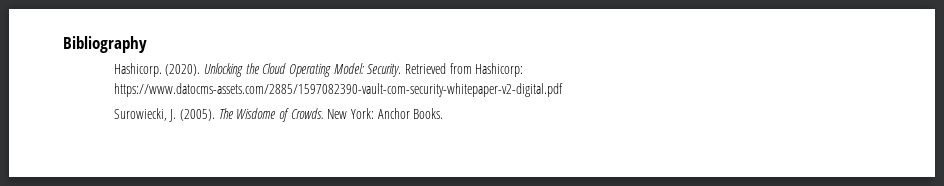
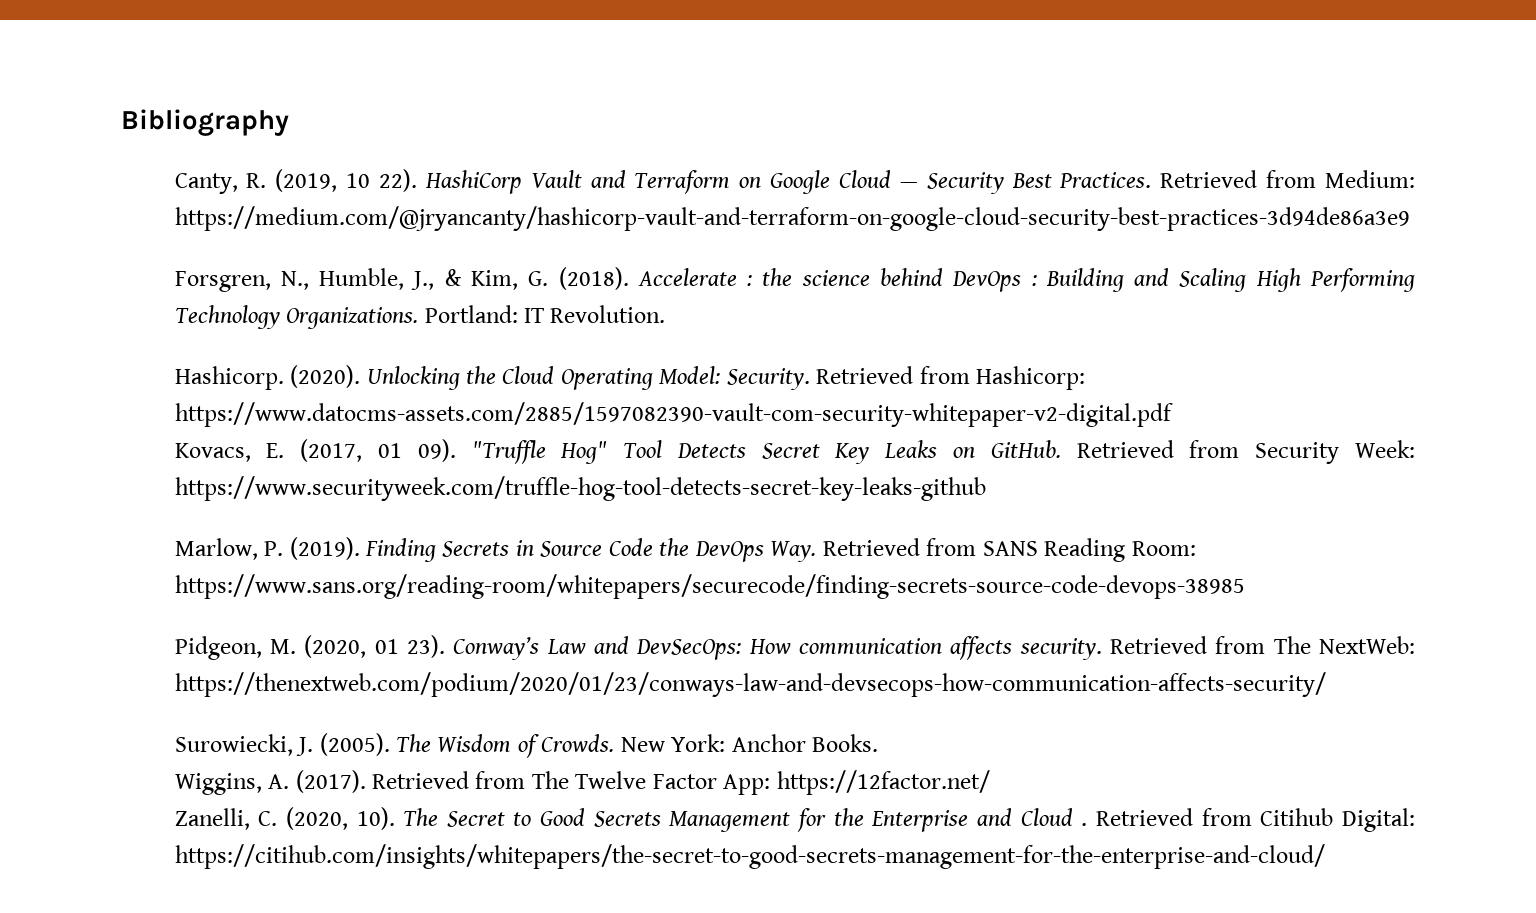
(147, 44) none -> [174,169,1415,194] [174,206,1410,231] [174,267,1415,292] [174,305,666,329] // Canty, R. (2019, 10 22). HashiCorp Vault and Terraform on Google Cloud — Security Best Practices. Retrieved from Medium: https://medium.com/@jryancanty/hashicorp-vault-and-terraform-on-google-cloud-security-best-practices-3d94de86a3e9 // Forsgren, N., Humble, J., & Kim, G. (2018). Accelerate : the science behind DevOps : Building and Scaling High Performing Technology Organizations. Portland: IT Revolution.
(563, 90) none -> [174,439,1415,464] [174,476,986,501] [174,537,1196,562] [174,574,1245,599] [174,635,1415,660] [174,672,1326,697] // Kovacs, E. (2017, 01 09). "Truffle Hog" Tool Detects Secret Key Leaks on GitHub. Retrieved from Security Week: https://www.securityweek.com/truffle-hog-tool-detects-secret-key-leaks-github // Marlow, P. (2019). Finding Secrets in Source Code the DevOps Way. Retrieved from SANS Reading Room: https://www.sans.org/reading-room/whitepapers/securecode/finding-secrets-source-code-devops-38985 // Pidgeon, M. (2020, 01 23). Conway’s Law and DevSecOps: How communication affects security. Retrieved from The NextWeb: https://thenextweb.com/podium/2020/01/23/conways-law-and-devsecops-how-communication-affects-security/
[236,108,277,119] Wisdome -> [437,734,512,752] Wisdom
(444, 113) none -> [174,770,990,795] [174,807,1415,832] [174,844,1325,869] // Wiggins, A. (2017). Retrieved from The Twelve Factor App: https://12factor.net/ // Zanelli, C. (2020, 10). The Secret to Good Secrets Management for the Enterprise and Cloud . Retrieved from Citihub Digital: https://citihub.com/insights/whitepapers/the-secret-to-good-secrets-management-for-the-enterprise-and-cloud/

